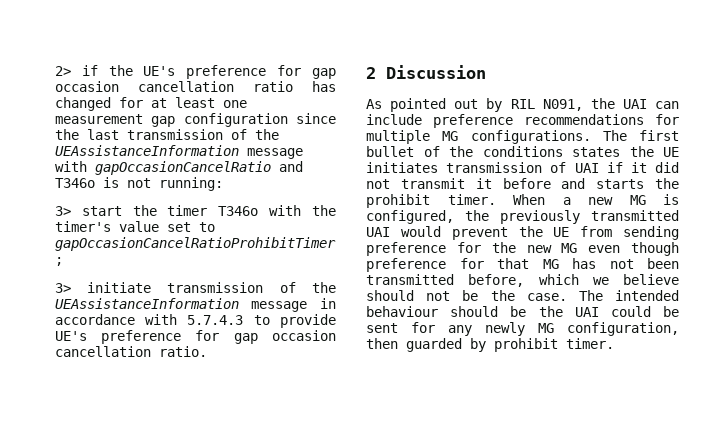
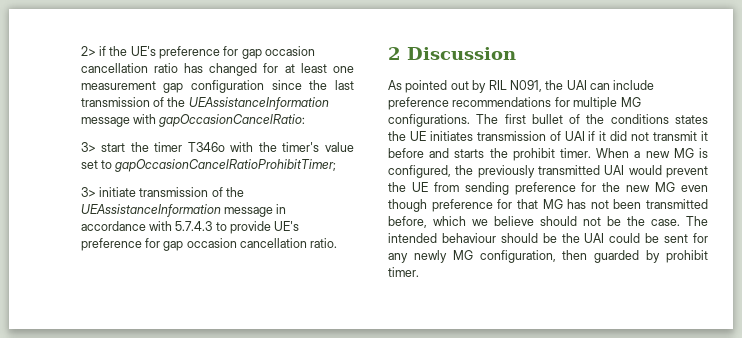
[94,161,303,175] [54,177,223,191] gapOccasionCancelRatio and T346o is not running: -> [159,114,306,127] gapOccasionCancelRatio:

